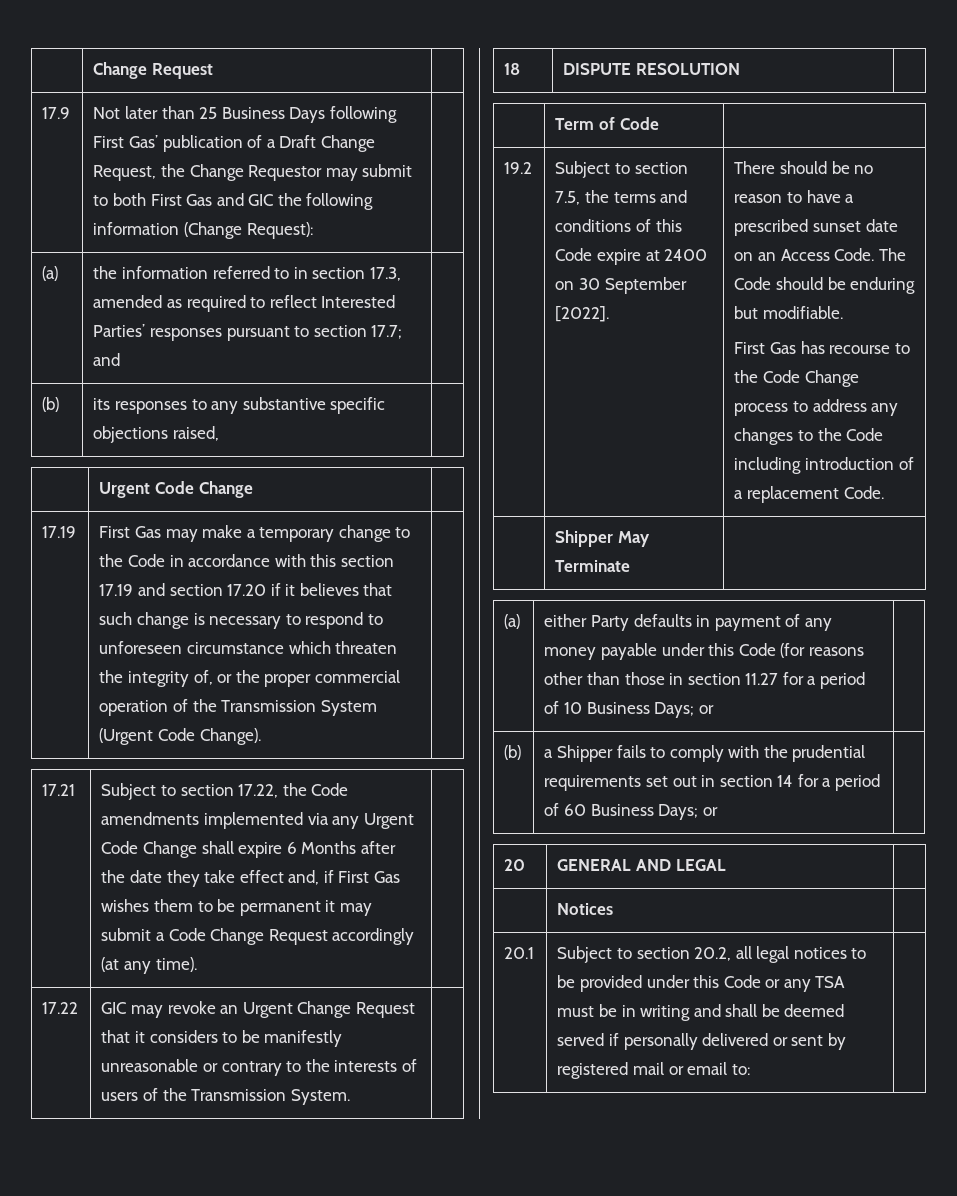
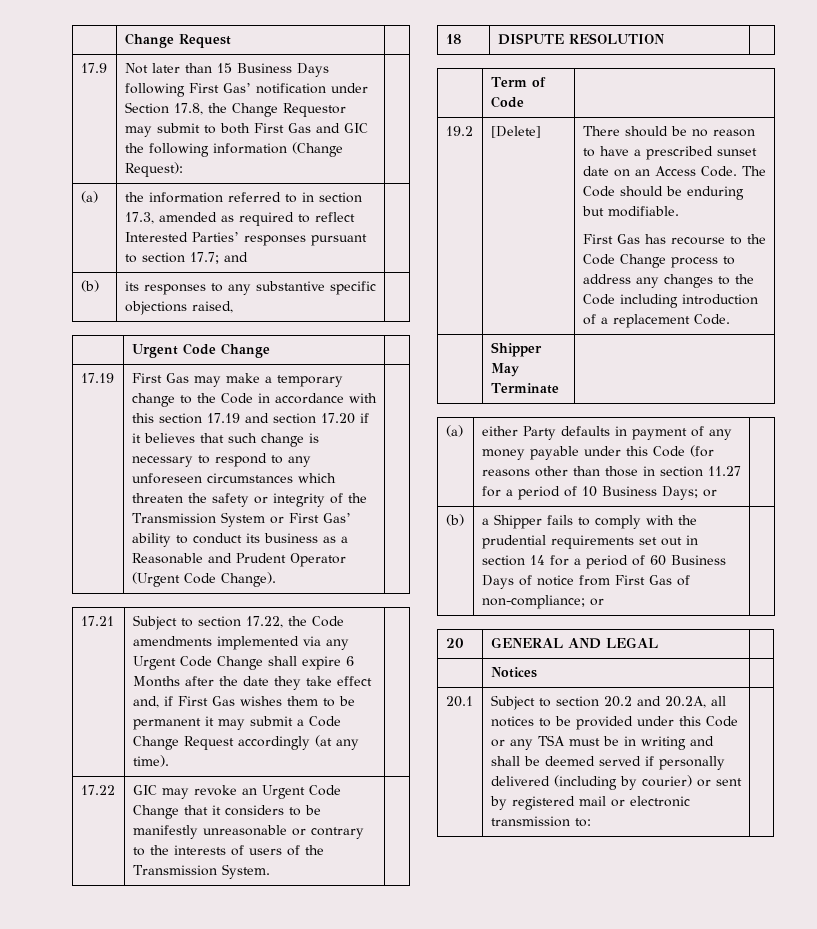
[199,107,218,119] 25 -> [216,63,232,73] 15
[162,135,375,152] [93,165,157,181] publication of a Draft Change Request, -> [255,83,368,94] [124,102,203,115] notification under Section 17.8,
[99,641,398,654] [99,670,400,687] [99,699,377,716] unforeseen circumstance which threaten the integrity of, or the proper commercial operation of the Transmission System -> [287,456,311,467] [131,473,336,484] [131,493,367,507] [131,512,351,527] [131,533,348,547] [131,553,346,567] any unforeseen circumstances which threaten the safety or integrity of the Transmission System or First Gas’ ability to conduct its business as a Reasonable and Prudent Operator
[297,1001,415,1018] Change Request -> [308,785,341,796] [132,805,179,819] Code Change
[555,161,688,178] [555,190,688,205] [555,219,682,232] [555,248,708,265] [555,277,687,294] [555,306,610,322] Subject to section 7.5, the terms and conditions of this Code expire at 2400 on 30 September [2022]. -> [490,126,541,138] [Delete]
[658,804,699,820] Days; -> [481,575,690,589] [481,595,585,609] Days of notice from First Gas of non-compliance;
[694,946,790,963] 20.2, all legal -> [603,696,726,708] 20.2 and 20.2A, all
(769, 1039) none -> [553,775,692,790] (including by courier)
[687,1062,728,1075] email -> [629,796,690,807] [490,816,570,827] electronic transmission

